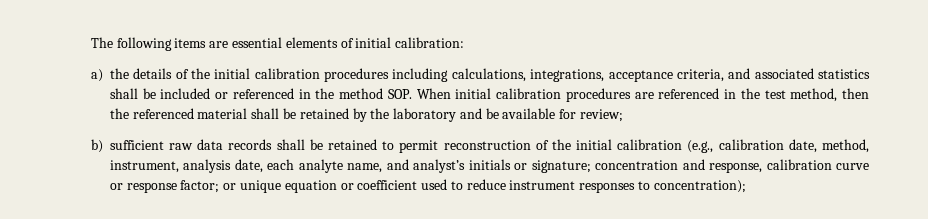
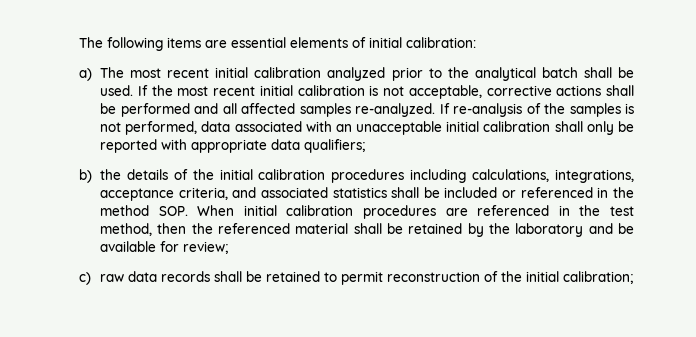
(103, 75) none -> [100,67,634,81] [100,85,635,99] [100,103,635,117] [100,121,634,135] [100,139,366,153] [78,169,92,183] The most recent initial calibration analyzed prior to the analytical batch shall be used. If the most recent initial calibration is not acceptable, corrective actions shall be performed and all affected samples re-analyzed. If re-analysis of the samples is not performed, data associated with an unacceptable initial calibration shall only be reported with appropriate data qualifiers; // b)
[90,139,164,153] b) sufficient -> [78,272,91,285] c)
[617,139,870,153] [109,159,869,173] [109,179,746,193] calibration (e.g., calibration date, method, instrument, analysis date, each analyte name, and analyst’s initials or signature; concentration and response, calibration curve or response factor; or unique equation or coefficient used to reduce instrument responses to concentration); -> [563,271,634,284] calibration;

